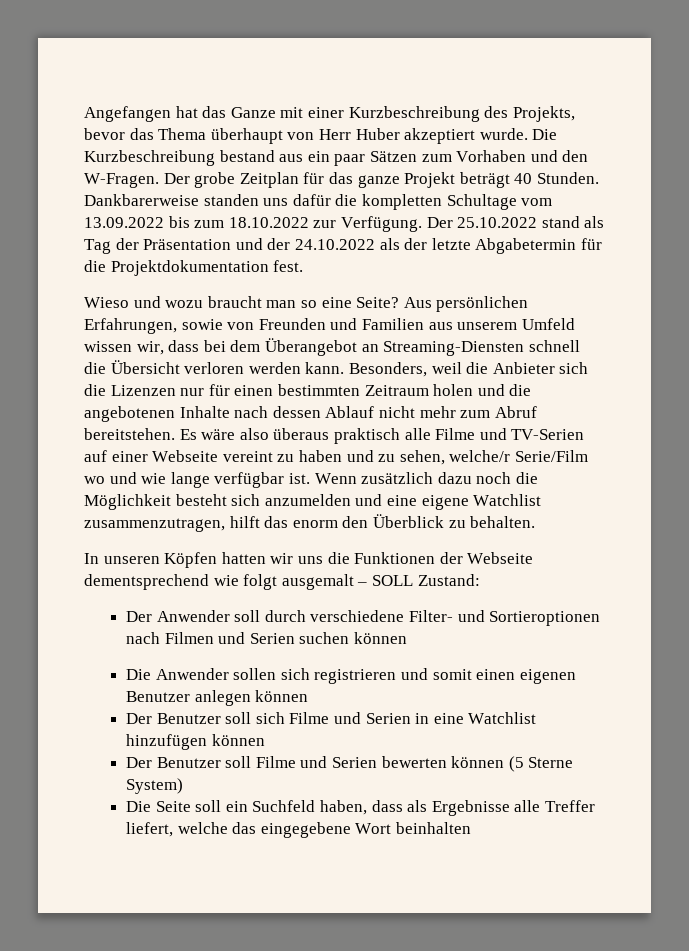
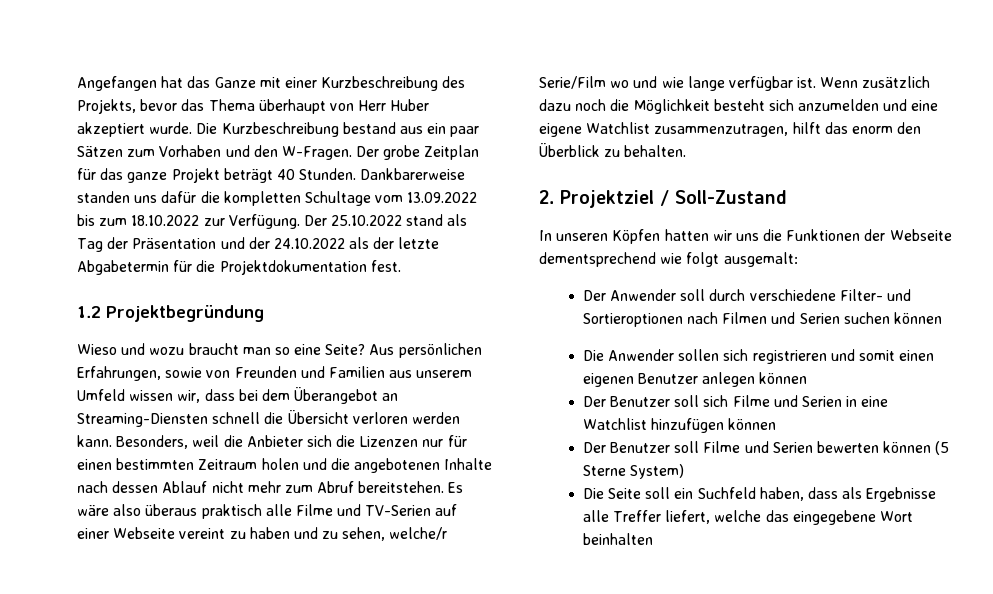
(304, 266) none -> [77,305,264,322] // 1.2 Projektbegründung
(536, 522) none -> [539,190,787,208] // 2. Projektziel / Soll-Zustand
[281,574,480,590] ausgemalt – SOLL Zustand: -> [723,252,798,267] ausgemalt:

